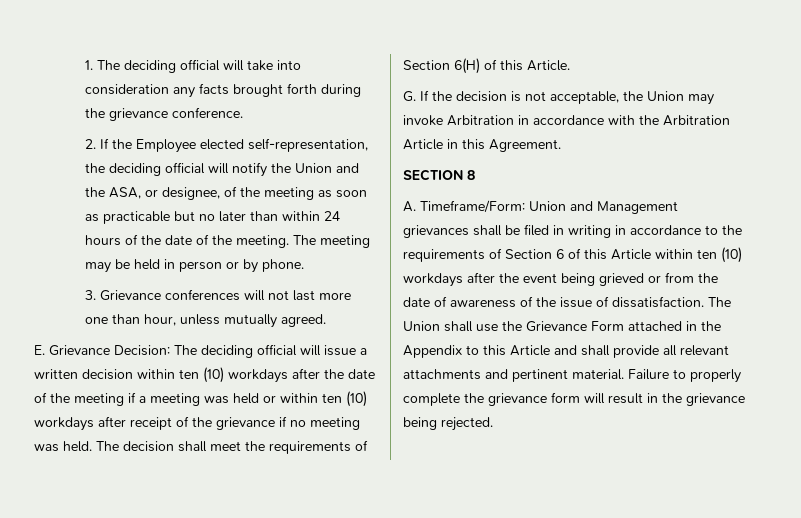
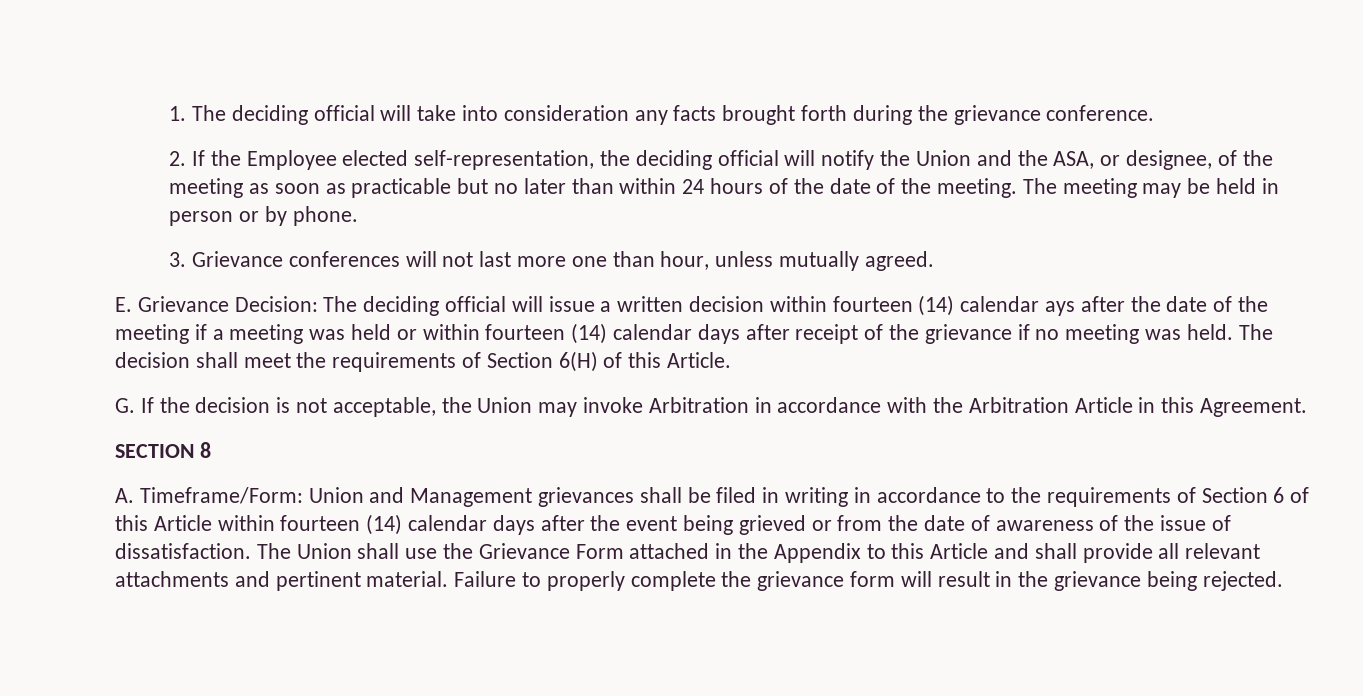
[179,367,288,383] ten (10) workdays -> [832,295,1076,316] fourteen (14) calendar ays
[322,391,367,407] [34,417,94,431] ten (10) workdays -> [485,323,740,344] fourteen (14) calendar days
[697,247,742,263] [403,273,463,287] ten (10) workdays -> [280,514,535,535] fourteen (14) calendar days

